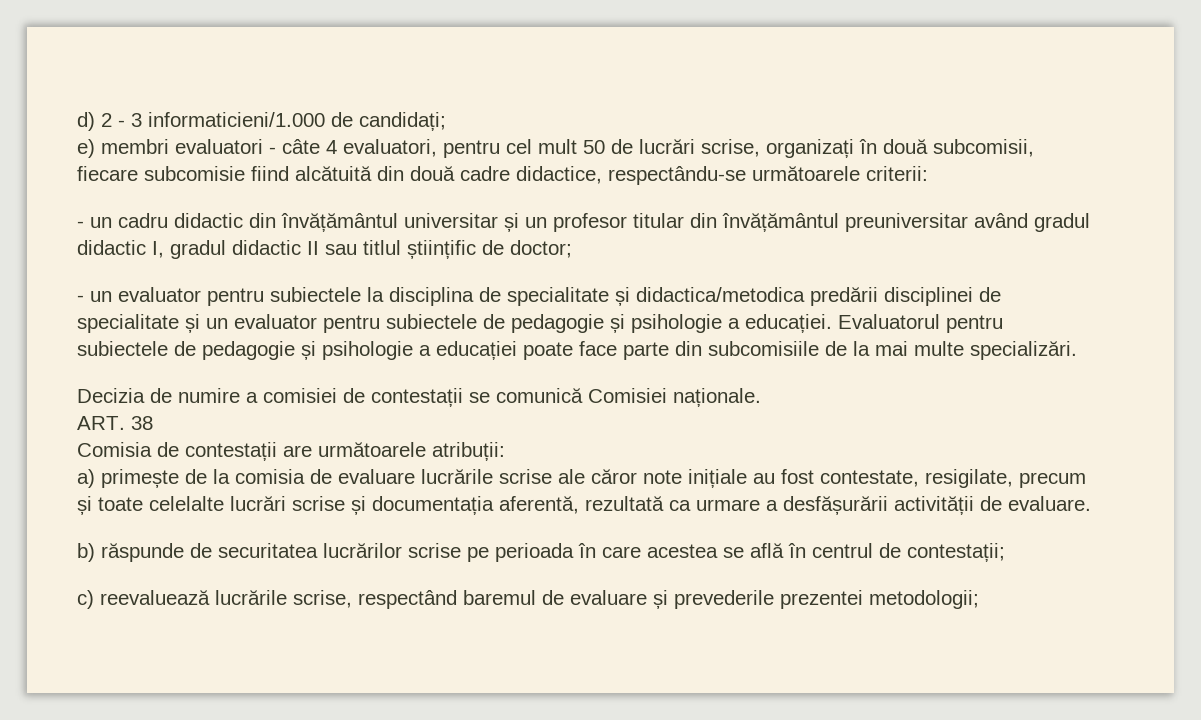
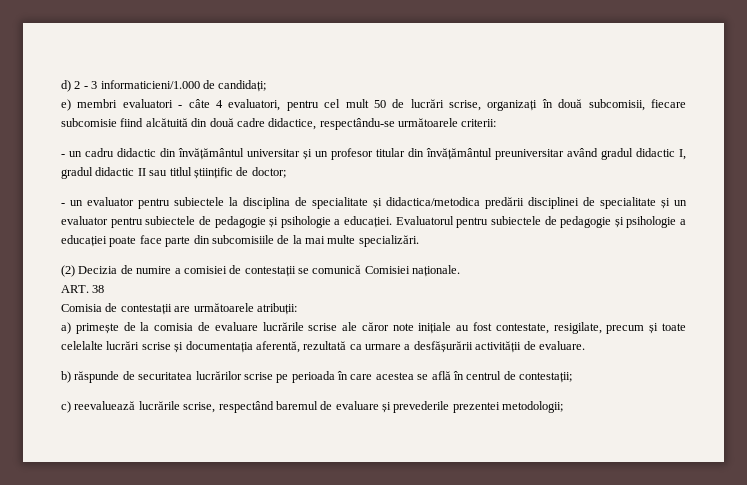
(1077, 350) none -> [61,265,75,277] (2)

